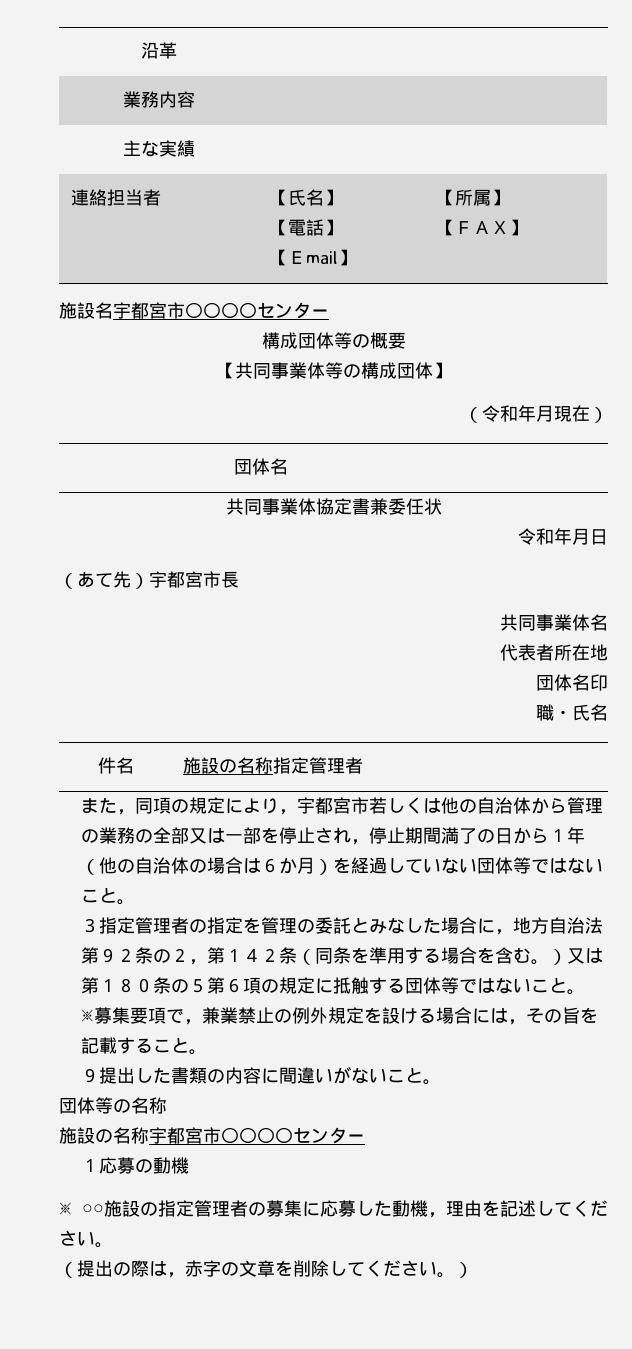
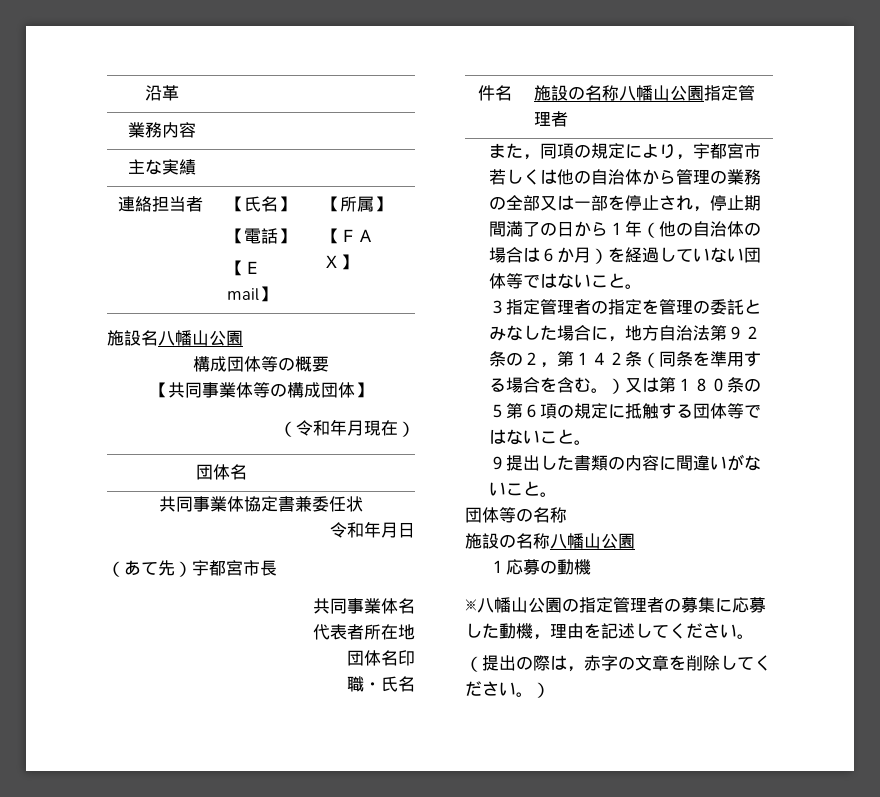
[113,302,329,319] 宇都宮市〇〇〇〇センター -> [158,330,243,346] 八幡山公園
(274, 765) none -> [618,85,704,101] 八幡山公園
[80,1007,598,1025] [80,1037,207,1055] // ※募集要項で，兼業禁止の例外規定を設ける場合には，その旨を記載すること。 -> (591, 442) none
[149,1127,365,1144] 宇都宮市〇〇〇〇センター -> [550,533,635,549] 八幡山公園
[82,1200,140,1217] ○○施設 -> [477,597,562,613] 八幡山公園

